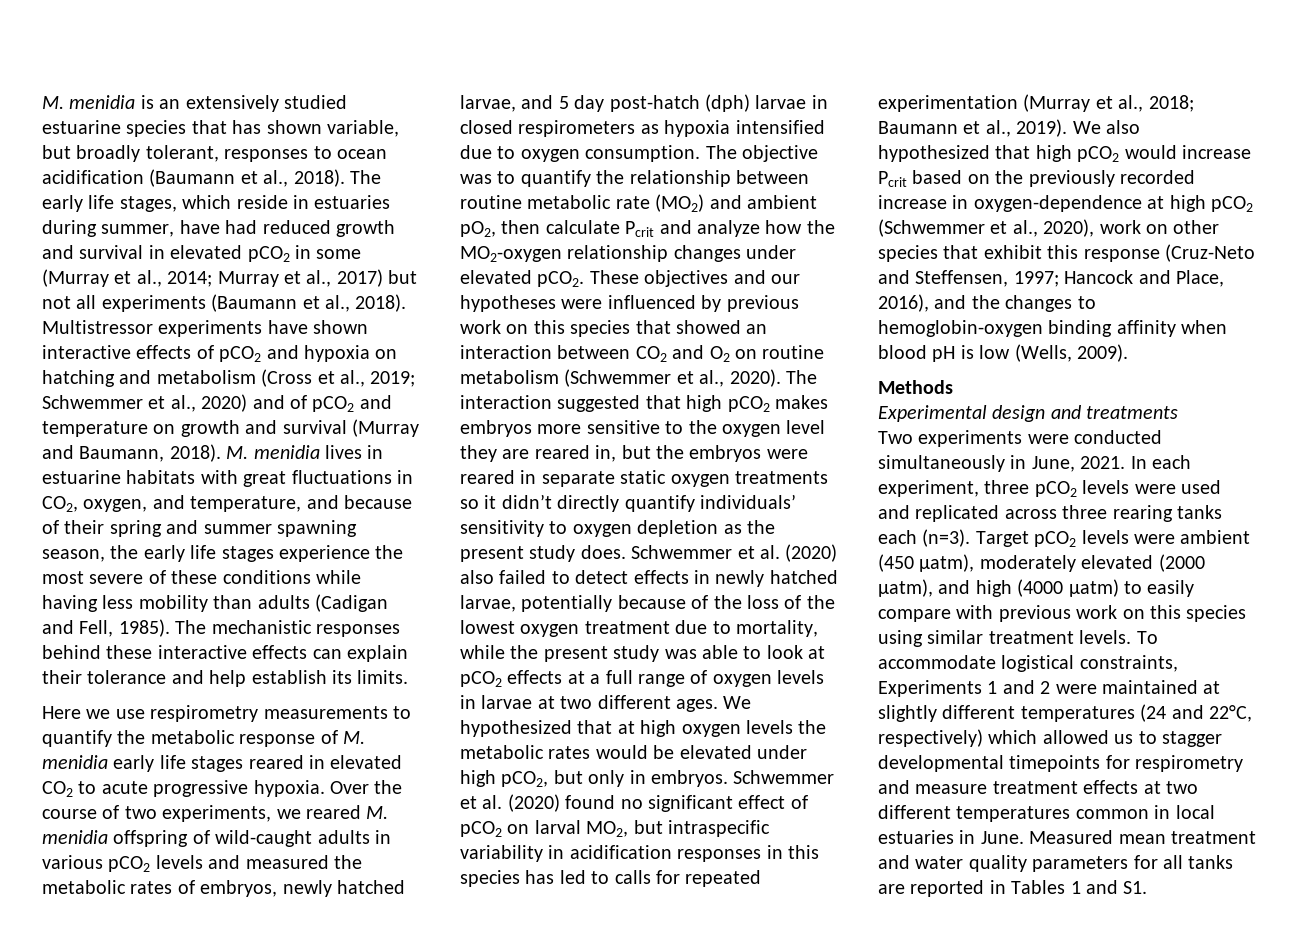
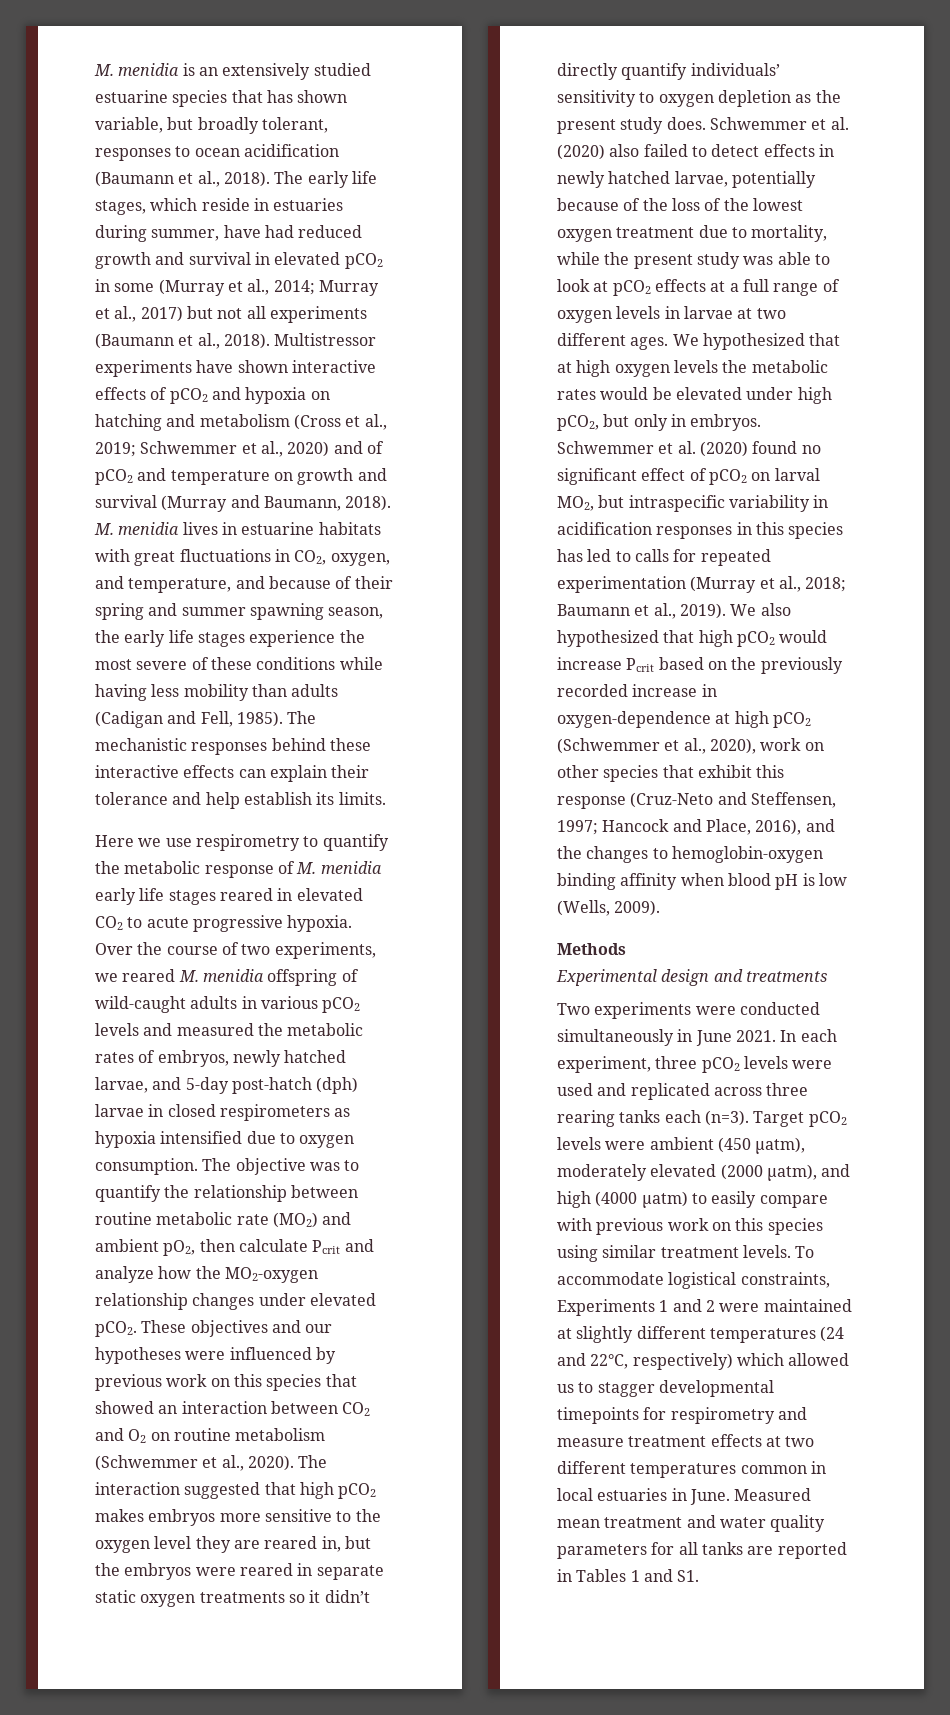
[263,706,388,719] measurements -> (300, 842) none
[558,95,605,112] 5 day -> [185,1077,229,1094] 5-day
[1031,456,1075,472] June, -> [695,1030,732,1046] June

